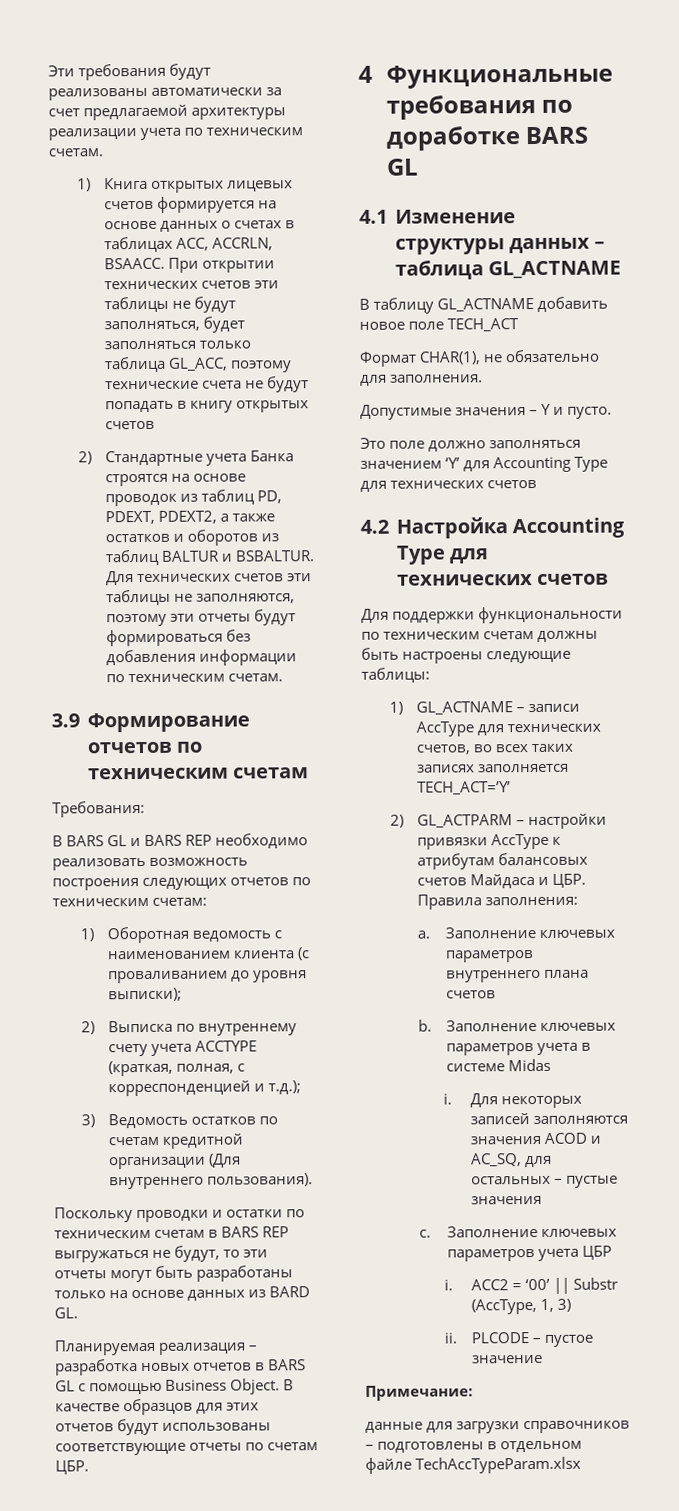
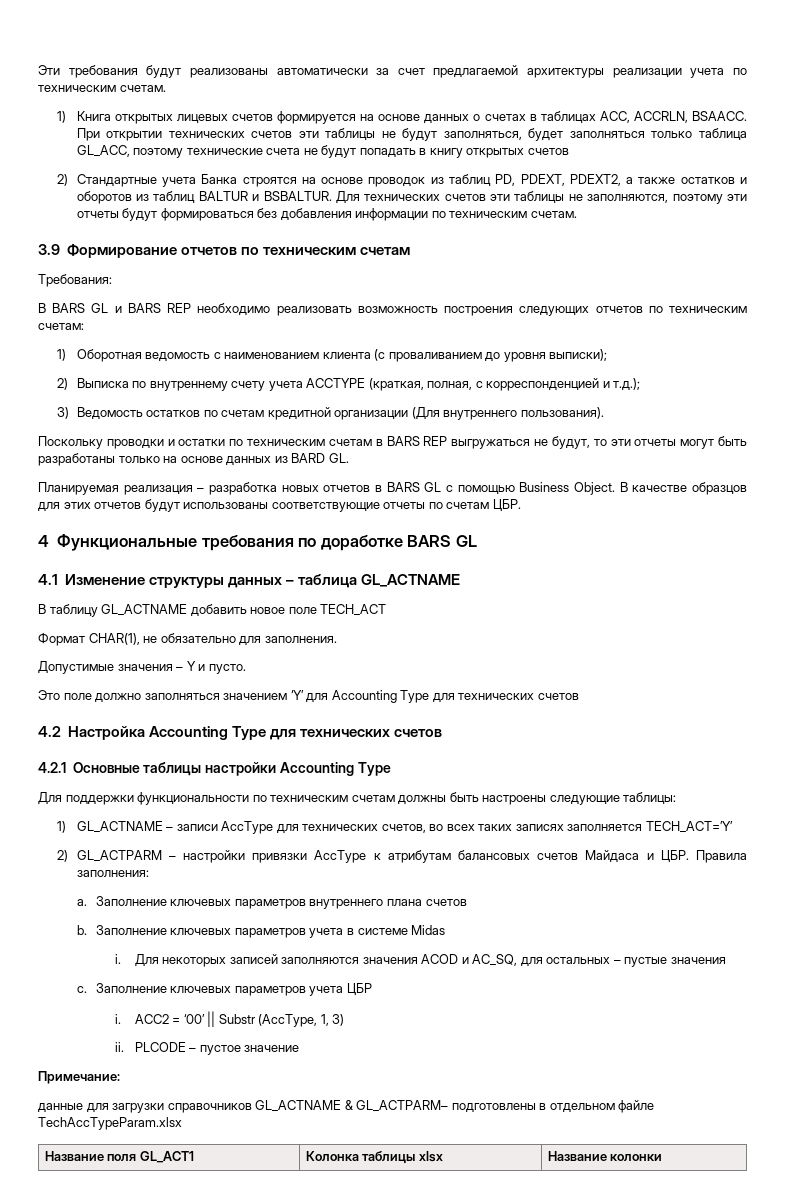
(609, 579) none -> [38,762,391,776] // 4.2.1 Основные таблицы настройки Accounting Type
[365,1444,374,1450] – -> [255,1100,449,1112] GL_ACTNAME & GL_ACTPARM–
(582, 1465) none -> [44,1151,194,1163] [305,1151,443,1164] [547,1151,663,1161] // Название поля GL_ACT1 | Колонка таблицы xlsx | Название колонки

